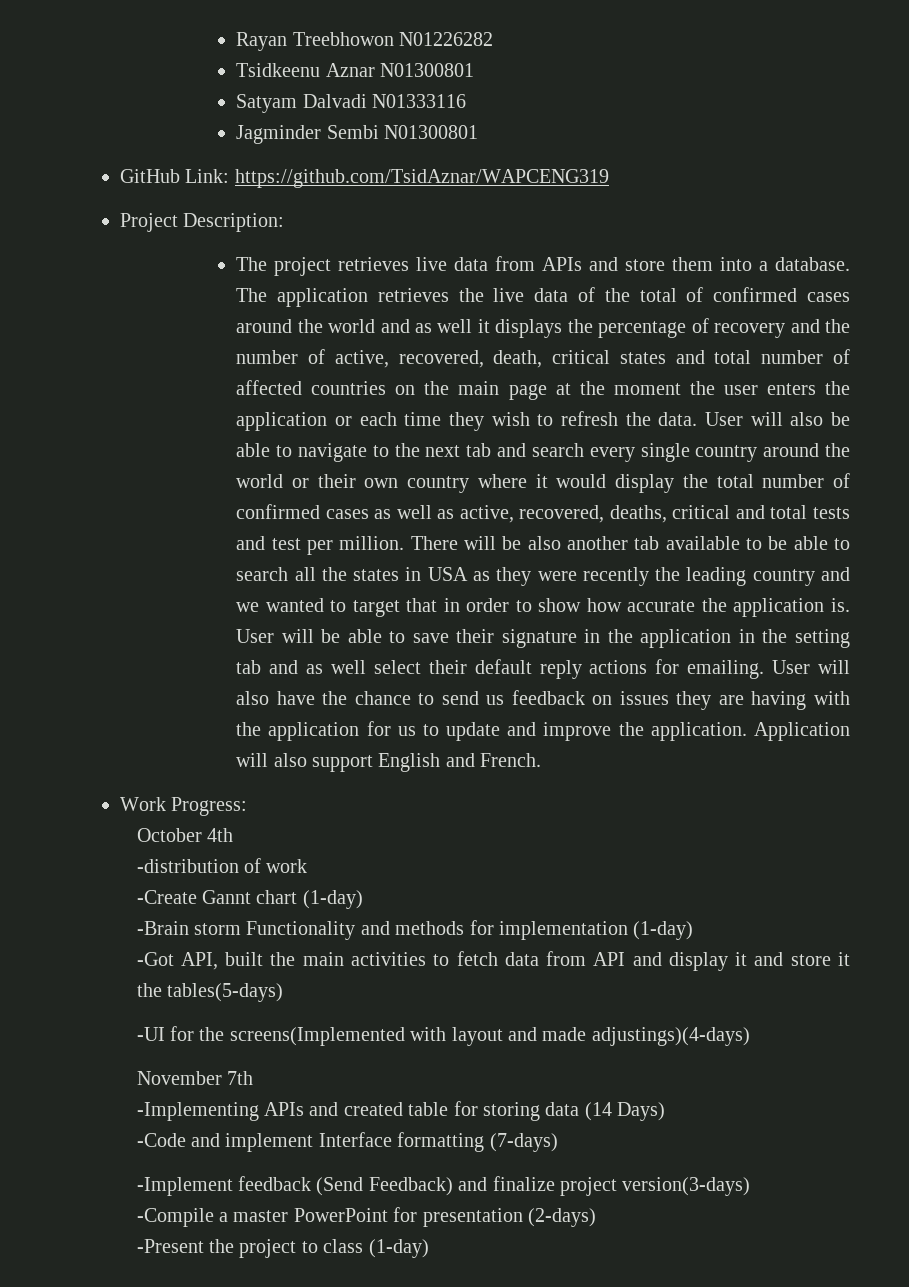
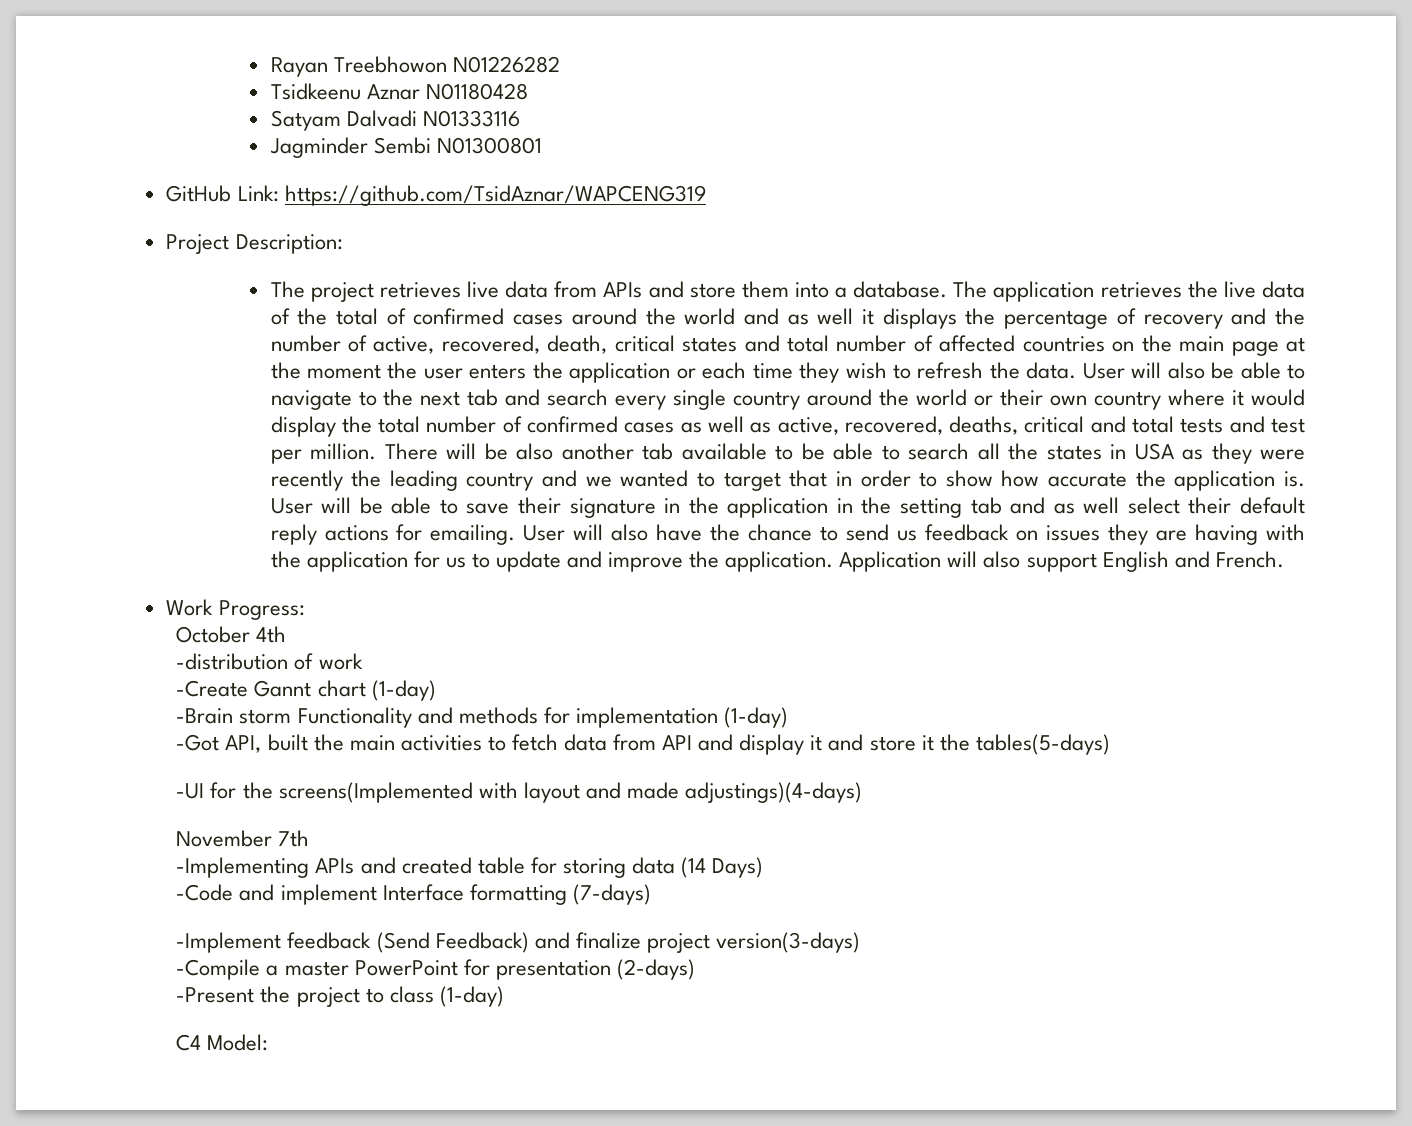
[380,63,475,77] N01300801 -> [425,83,528,100] N01180428
(429, 1248) none -> [176,1034,269,1051] // C4 Model:

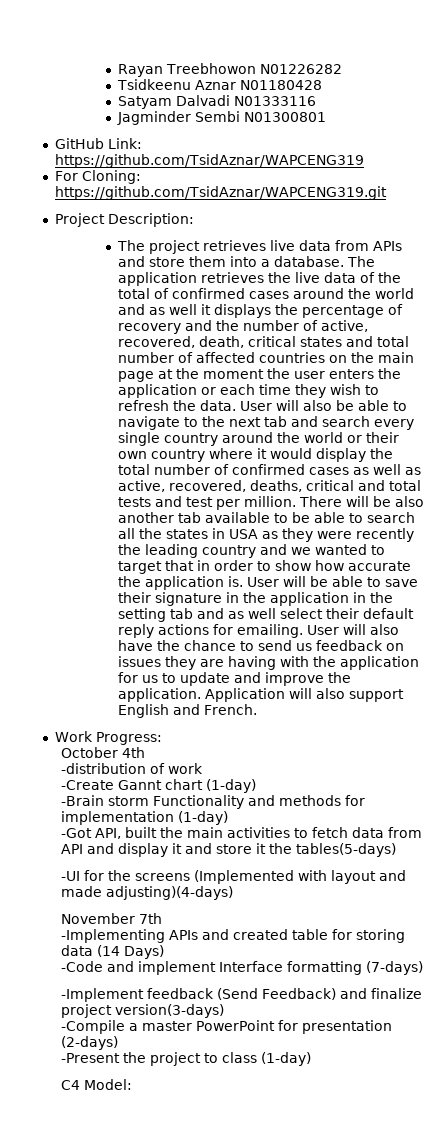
(706, 195) none -> [54,170,141,184] [54,186,387,200] // For Cloning: https://github.com/TsidAznar/WAPCENG319.git
[278,782,473,803] screens(Implemented -> [134,870,294,884] screens (Implemented
[684,782,862,803] adjustings)(4-days) -> [105,886,233,900] adjusting)(4-days)

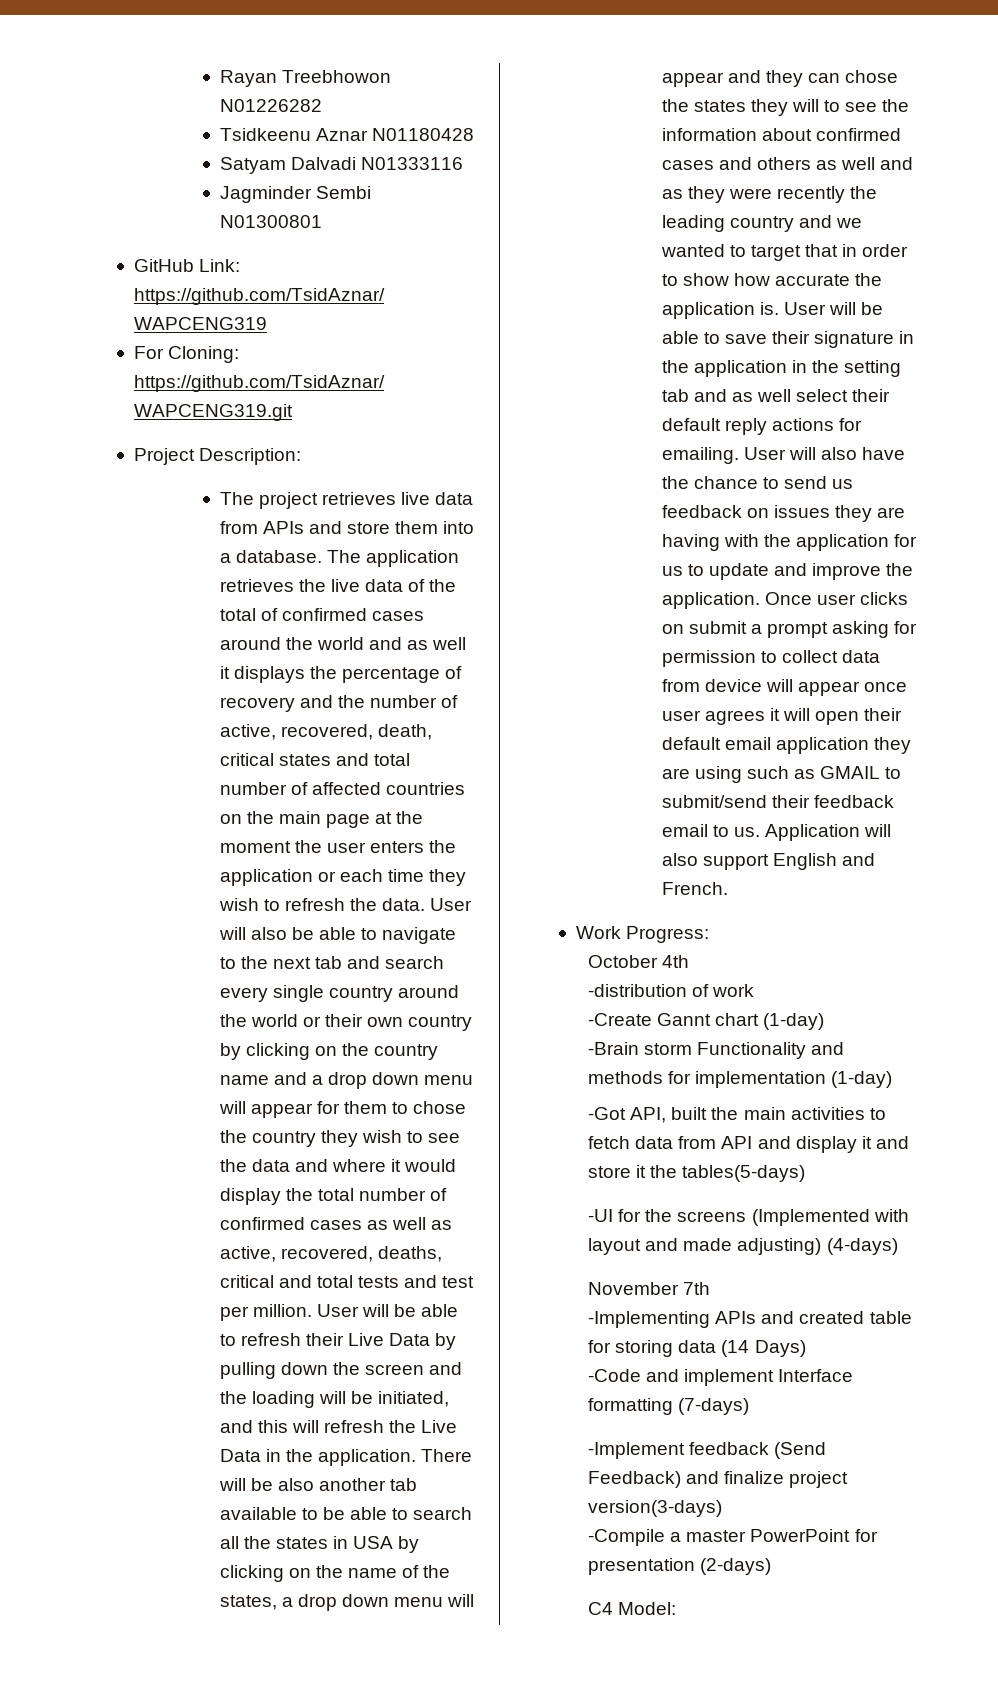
(205, 455) none -> [219,1043,439,1060] [219,1072,474,1089] [218,1101,467,1118] [219,1130,461,1147] [219,1159,328,1172] by clicking on the country name and a drop down menu will appear for them to chose the country they wish to see the data and
(296, 501) none -> [316,1304,459,1317] [219,1333,457,1350] [219,1362,463,1379] [219,1391,450,1408] [219,1420,458,1433] [219,1449,417,1466] User will be able to refresh their Live Data by pulling down the screen and the loading will be initiated, and this will refresh the Live Data in the application.
(258, 534) none -> [398,1536,420,1553] [219,1565,451,1582] [219,1594,475,1611] [661,70,899,87] [661,99,910,116] [661,128,901,141] [661,157,914,170] by clicking on the name of the states, a drop down menu will appear and they can chose the states they will to see the information about confirmed cases and others as well and
(201, 695) none -> [764,592,909,605] [661,621,918,638] [661,650,881,667] [661,679,908,696] [661,708,903,725] [661,737,912,754] [661,766,902,783] [661,795,894,808] [661,824,760,837] Once user clicks on submit a prompt asking for permission to collect data from device will appear once user agrees it will open their default email application they are using such as GMAIL to submit/send their feedback email to us.
[105,886,233,900] adjusting)(4-days) -> [737,1238,898,1255] adjusting) (4-days)
[60,1052,311,1066] // -Present the project to class (1-day) -> (772, 1566) none

